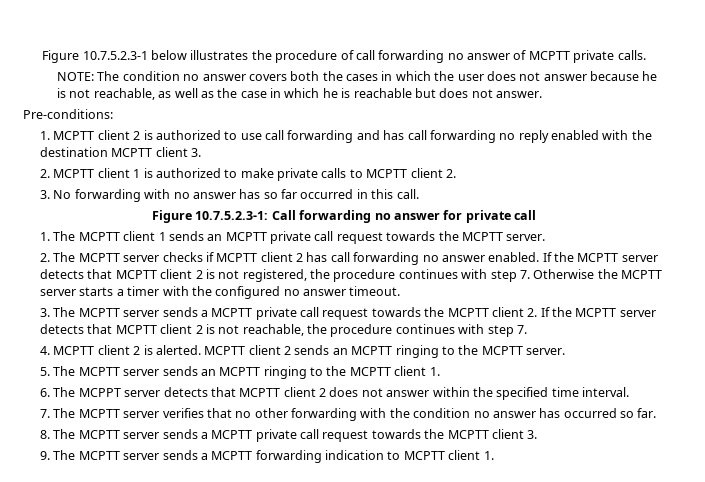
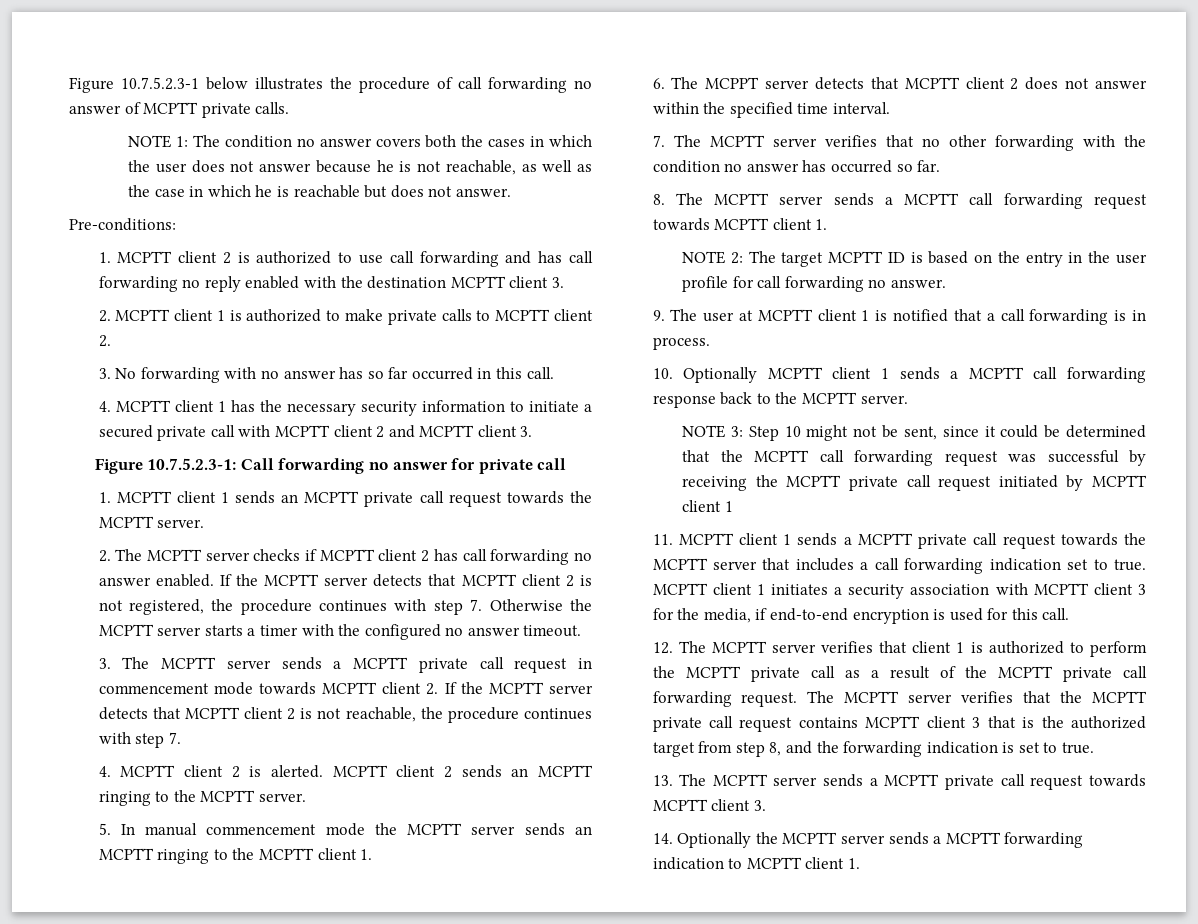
[57,72,95,81] NOTE: -> [128,135,188,148] NOTE 1:
(419, 194) none -> [98,400,593,416] [98,425,533,441] // 4. MCPTT client 1 has the necessary security information to initiate a secured private call with MCPTT client 2 and MCPTT client 3.
[53,231,76,241] The -> (111, 497) none
[371,307,445,317] towards the -> [578,658,592,669] [98,682,316,695] in commencement mode towards
[53,366,76,376] The -> [120,823,397,836] In manual commencement mode the
[255,429,538,442] [40,450,76,460] private call request towards the MCPTT client 3. // 9. The -> [969,193,1147,209] [652,218,828,231] [682,251,1148,267] [682,276,947,292] [652,309,1146,325] [652,337,710,350] [652,367,1146,383] [652,392,908,408] [682,425,1146,441] [682,450,1146,466] [682,475,1147,491] [682,500,733,512] [652,533,1146,549] [652,558,1146,574] [652,583,1146,599] [652,608,1070,624] [652,641,1147,657] [652,666,1147,682] [652,691,1147,707] [652,716,1146,732] [652,741,1095,757] [652,774,1146,790] [652,799,766,811] [652,832,778,848] call forwarding request towards MCPTT client 1. // NOTE 2: The target MCPTT ID is based on the entry in the user profile for call forwarding no answer. // 9. The user at MCPTT client 1 is notified that a call forwarding is in process. // 10. Optionally MCPTT client 1 sends a MCPTT call forwarding response back to the MCPTT server. // NOTE 3: Step 10 might not be sent, since it could be determined that the MCPTT call forwarding request was successful by receiving the MCPTT private call request initiated by MCPTT client 1 // 11. MCPTT client 1 sends a MCPTT private call request towards the MCPTT server that includes a call forwarding indication set to true. MCPTT client 1 initiates a security association with MCPTT client 3 for the media, if end-to-end encryption is used for this call. // 12. The MCPTT server verifies that client 1 is authorized to perform the MCPTT private call as a result of the MCPTT private call forwarding request. The MCPTT server verifies that the MCPTT private call request contains MCPTT client 3 that is the authorized target from step 8, and the forwarding indication is set to true. // 13. The MCPTT server sends a MCPTT private call request towards MCPTT client 3. // 14. Optionally the

